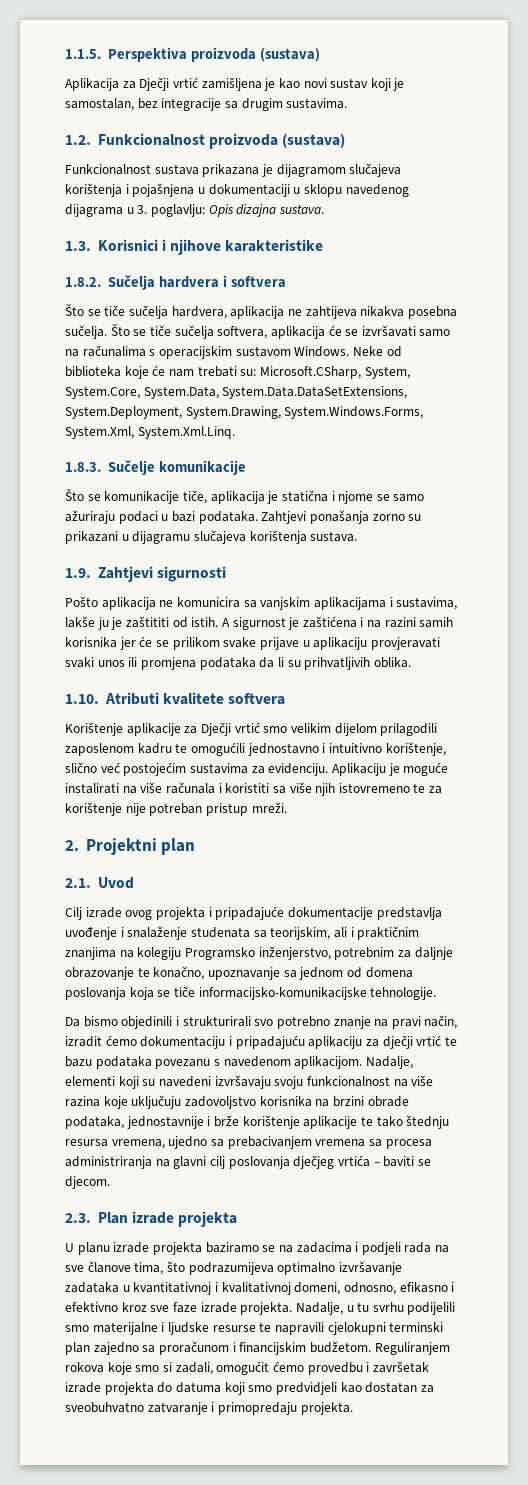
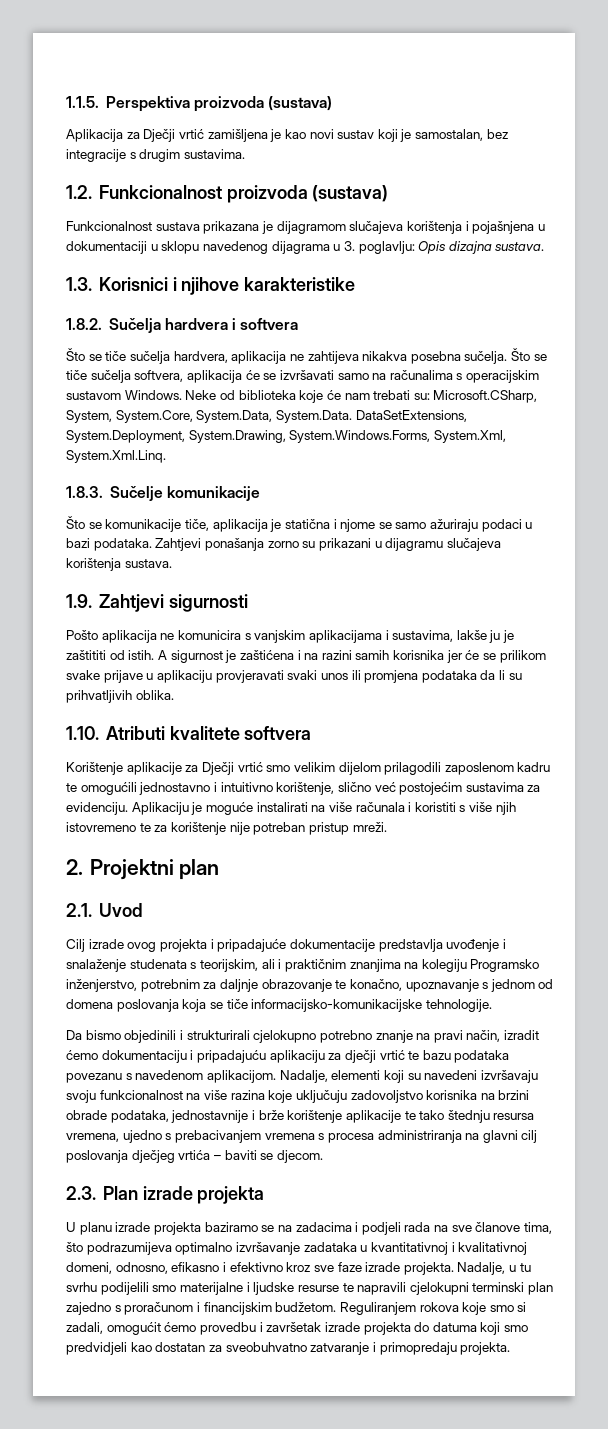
[224,101,238,109] sa -> [129,152,136,159] s
[222,386,408,399] System.Data.DataSetExtensions, -> [275,410,467,423] System.Data. DataSetExtensions,
[243,600,257,608] sa -> [244,633,251,640] s
[272,786,286,794] sa -> [459,805,466,812] s
[253,930,267,938] sa -> [190,962,197,969] s
[283,970,297,978] sa -> [482,982,489,989] s
[254,1019,274,1026] svo -> [253,1030,317,1043] cjelokupno
[210,1139,224,1147] sa -> [165,1133,172,1140] s
[368,1139,382,1147] sa -> [318,1133,325,1140] s
[142,1345,156,1353] sa -> [114,1305,121,1312] s

